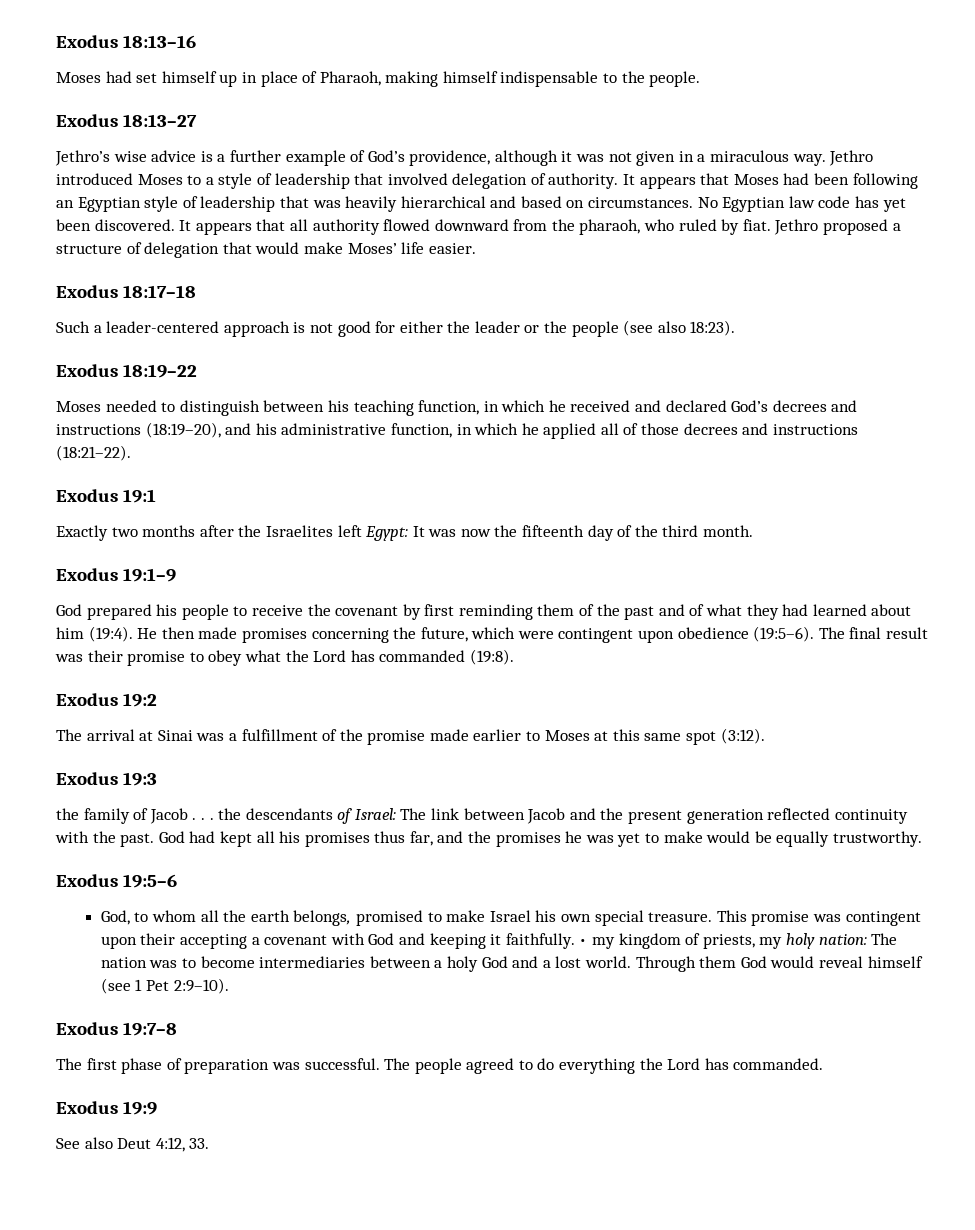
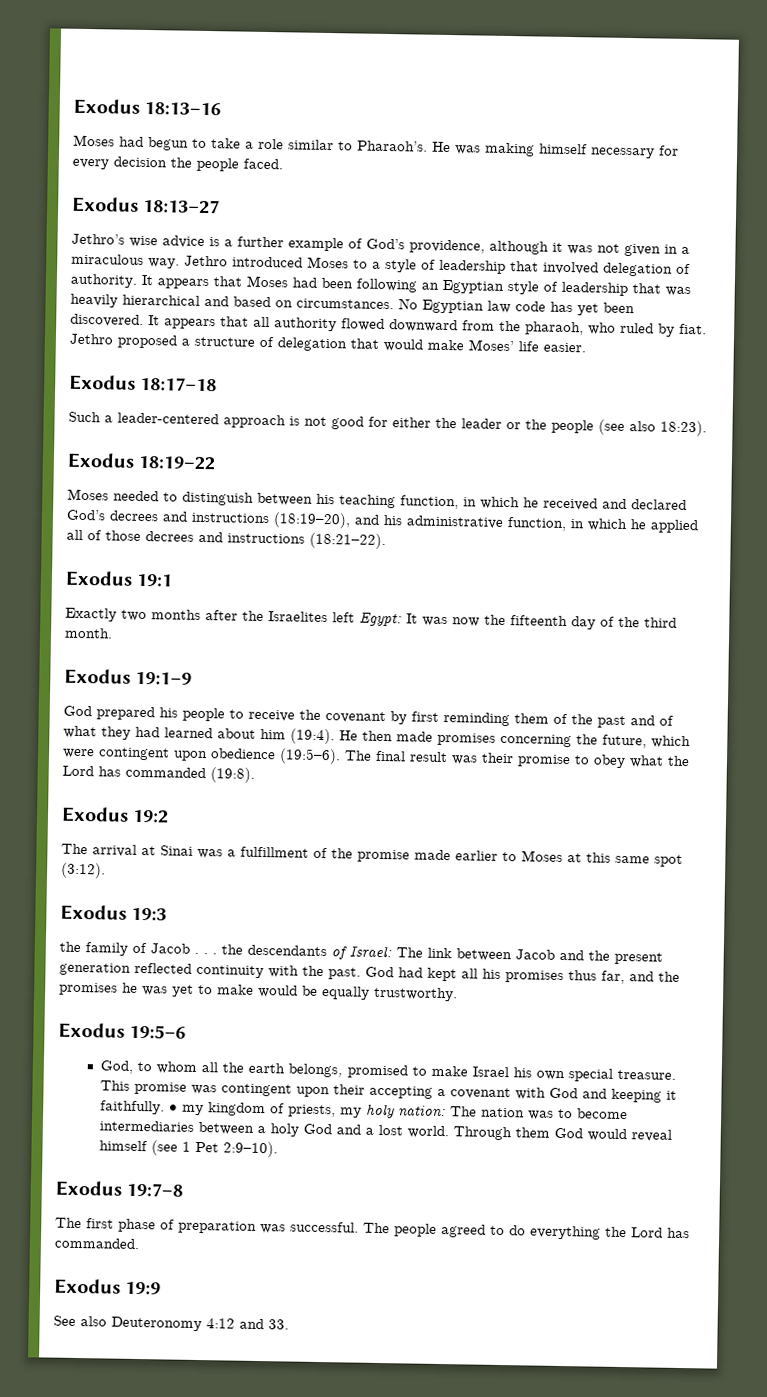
[136,71,701,87] set himself up in place of Pharaoh, making himself indispensable to the people. -> [148,137,679,159] [72,156,283,172] begun to take a role similar to Pharaoh’s. He was making himself necessary for every decision the people faced.
[117,1137,185,1152] Deut 4:12, -> [111,1316,264,1332] Deuteronomy 4:12 and

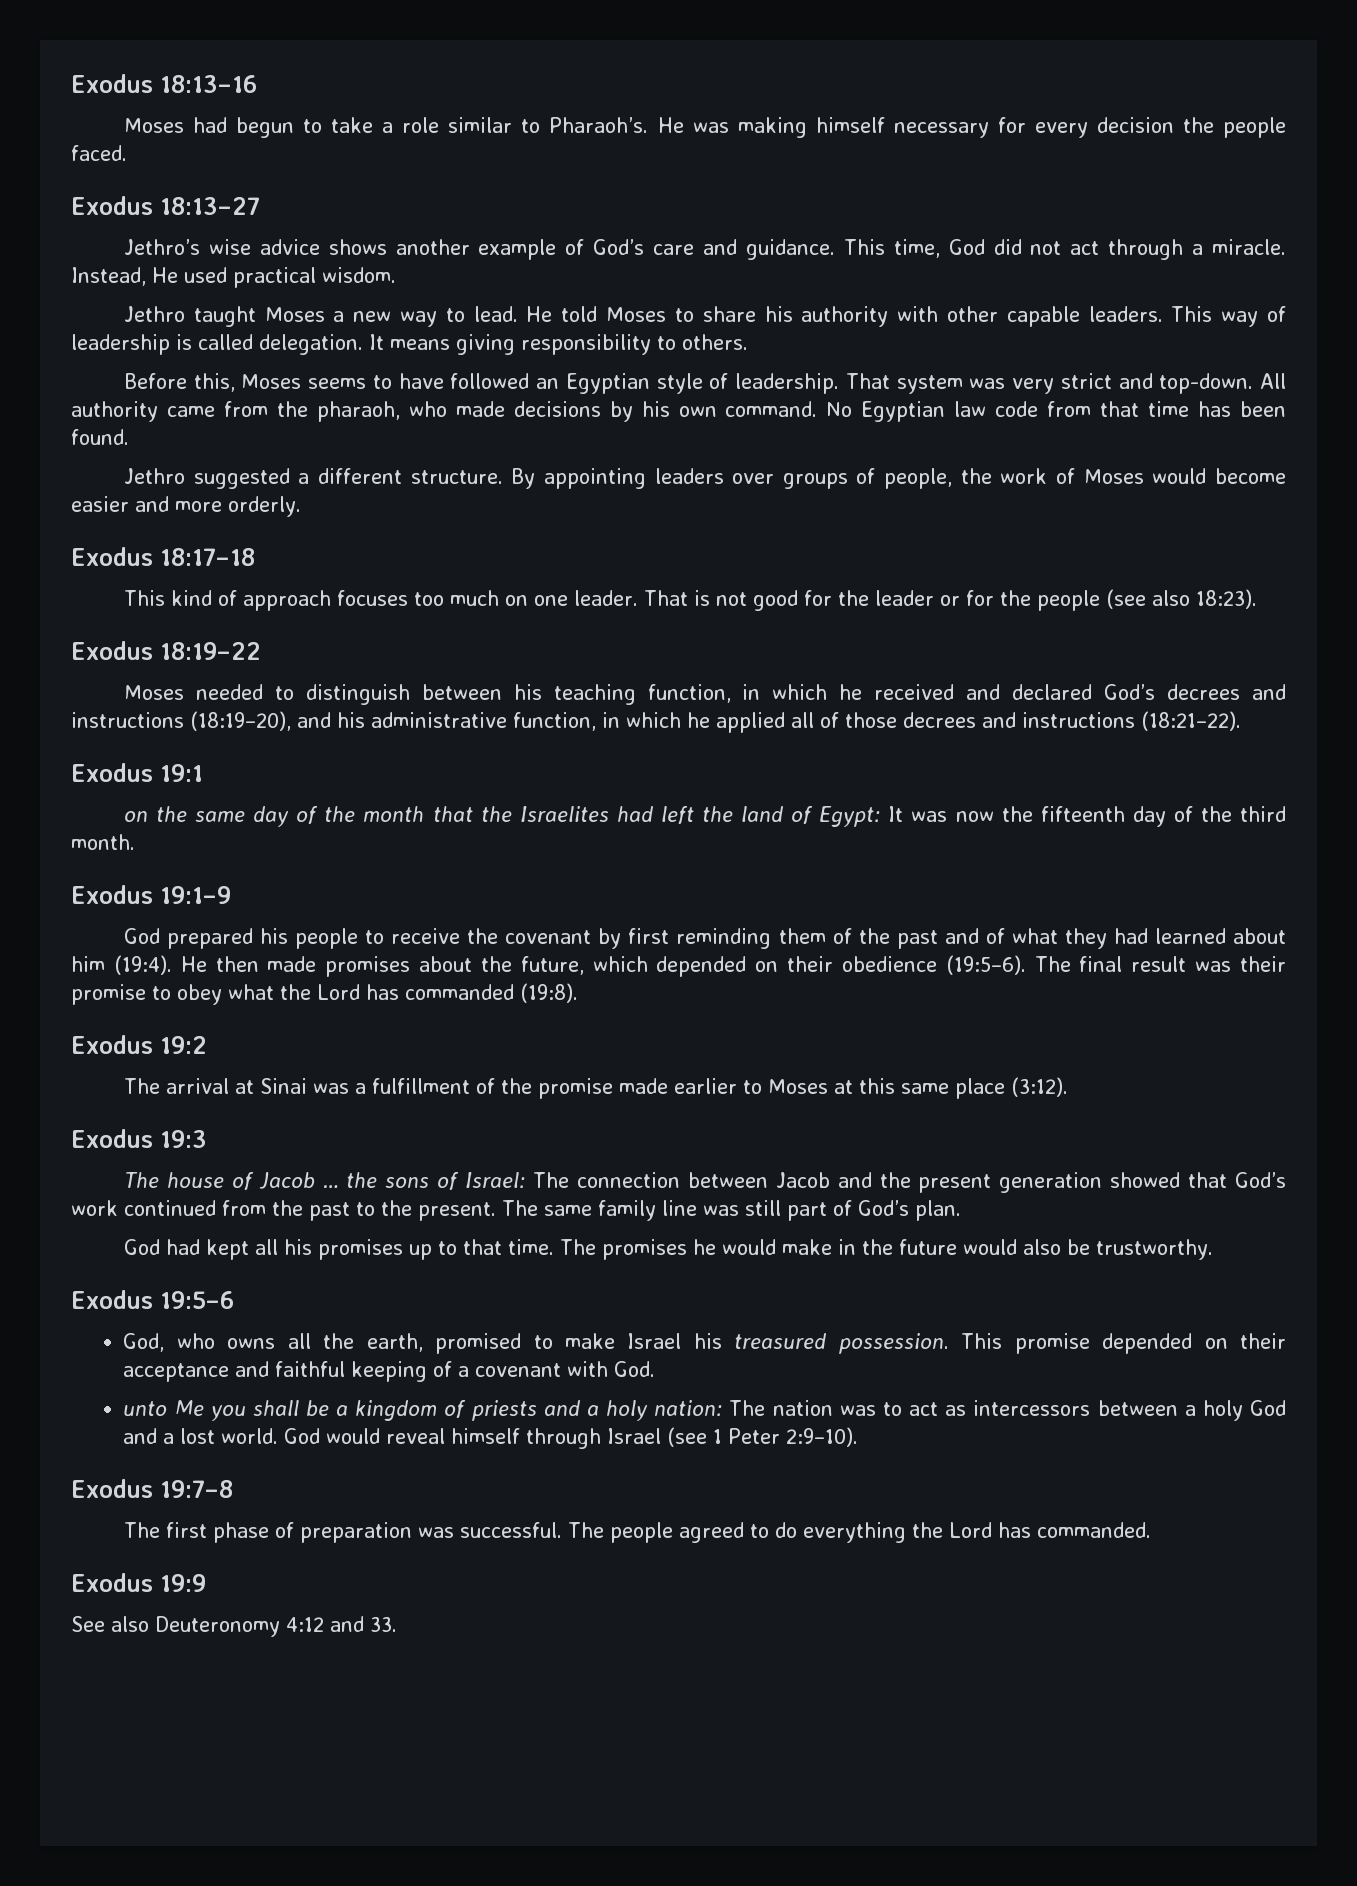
[209,236,690,257] [71,253,691,277] [70,273,691,297] [70,293,635,316] [70,313,707,337] [69,333,586,353] [69,374,218,392] [68,411,286,429] is a further example of God’s providence, although it was not given in a miraculous way. Jethro introduced Moses to a style of leadership that involved delegation of authority. It appears that Moses had been following an Egyptian style of leadership that was heavily hierarchical and based on circumstances. No Egyptian law code has yet been discovered. It appears that all authority flowed downward from the pharaoh, who ruled by fiat. Jethro proposed a structure of delegation that would make Moses’ life easier. // Exodus 18:17–18 // Such a leader-centered approach -> [328,239,1286,260] [71,267,396,288] [123,306,1286,327] [71,334,748,355] [123,373,1286,394] [71,401,1287,422] [71,429,129,445] [123,468,1287,489] [71,496,301,517] [71,547,255,566] [123,590,688,611] shows another example of God’s care and guidance. This time, God did not act through a miracle. Instead, He used practical wisdom. // Jethro taught Moses a new way to lead. He told Moses to share his authority with other capable leaders. This way of leadership is called delegation. It means giving responsibility to others. // Before this, Moses seems to have followed an Egyptian style of leadership. That system was very strict and top-down. All authority came from the pharaoh, who made decisions by his own command. No Egyptian law code from that time has been found. // Jethro suggested a different structure. By appointing leaders over groups of people, the work of Moses would become easier and more orderly. // Exodus 18:17–18 // This kind of approach focuses too much on one leader. That
[392,417,431,428] either -> (832, 598) none
(521, 426) none -> [965,590,994,606] for
[65,607,355,623] Exactly two months after the Israelites left -> [123,806,814,827] on the same day of the month that the Israelites had left the land of
[500,733,572,748] concerning -> [419,956,473,972] about
[62,747,208,762] were contingent upon -> [656,956,834,977] depended on their
[654,854,683,867] spot -> [954,1078,1005,1099] place
[59,941,327,957] the family of Jacob . . . the descendants -> [123,1172,430,1190] The house of Jacob … the sons
[427,947,452,959] link -> [576,1172,680,1188] connection
[134,962,361,980] reflected continuity with the past. -> [1110,1172,1286,1188] [71,1200,961,1221] showed that God’s work continued from the past to the present. The same family line was still part of God’s plan. //
[568,970,680,985] [59,982,458,1002] [58,1022,187,1039] [100,1060,344,1078] thus far, and the promises he was yet to make would be equally trustworthy. // Exodus 19:5–6 // God, to whom all the earth belongs, -> [408,1239,1213,1260] [71,1290,234,1309] [123,1333,423,1352] up to that time. The promises he would make in the future would also be trustworthy. // Exodus 19:5–6 // God, who owns all the earth,
[536,1068,677,1082] [100,1080,678,1103] [100,1100,363,1118] own special treasure. This promise was contingent upon their accepting a covenant with God and keeping it faithfully. • my kingdom of priests, my -> [734,1333,1287,1354] [123,1361,656,1382] [123,1400,599,1421] treasured possession. This promise depended on their acceptance and faithful keeping of a covenant with God. // unto Me you shall be a kingdom of priests and a
[577,1108,629,1120] [99,1120,195,1132] become intermediaries -> [909,1400,1091,1416] act as intercessors
[453,1126,551,1141] Through them -> (279, 1436) none
(149, 1146) none -> [526,1428,662,1449] through Israel
[195,1141,220,1153] Pet -> [728,1428,781,1444] Peter

